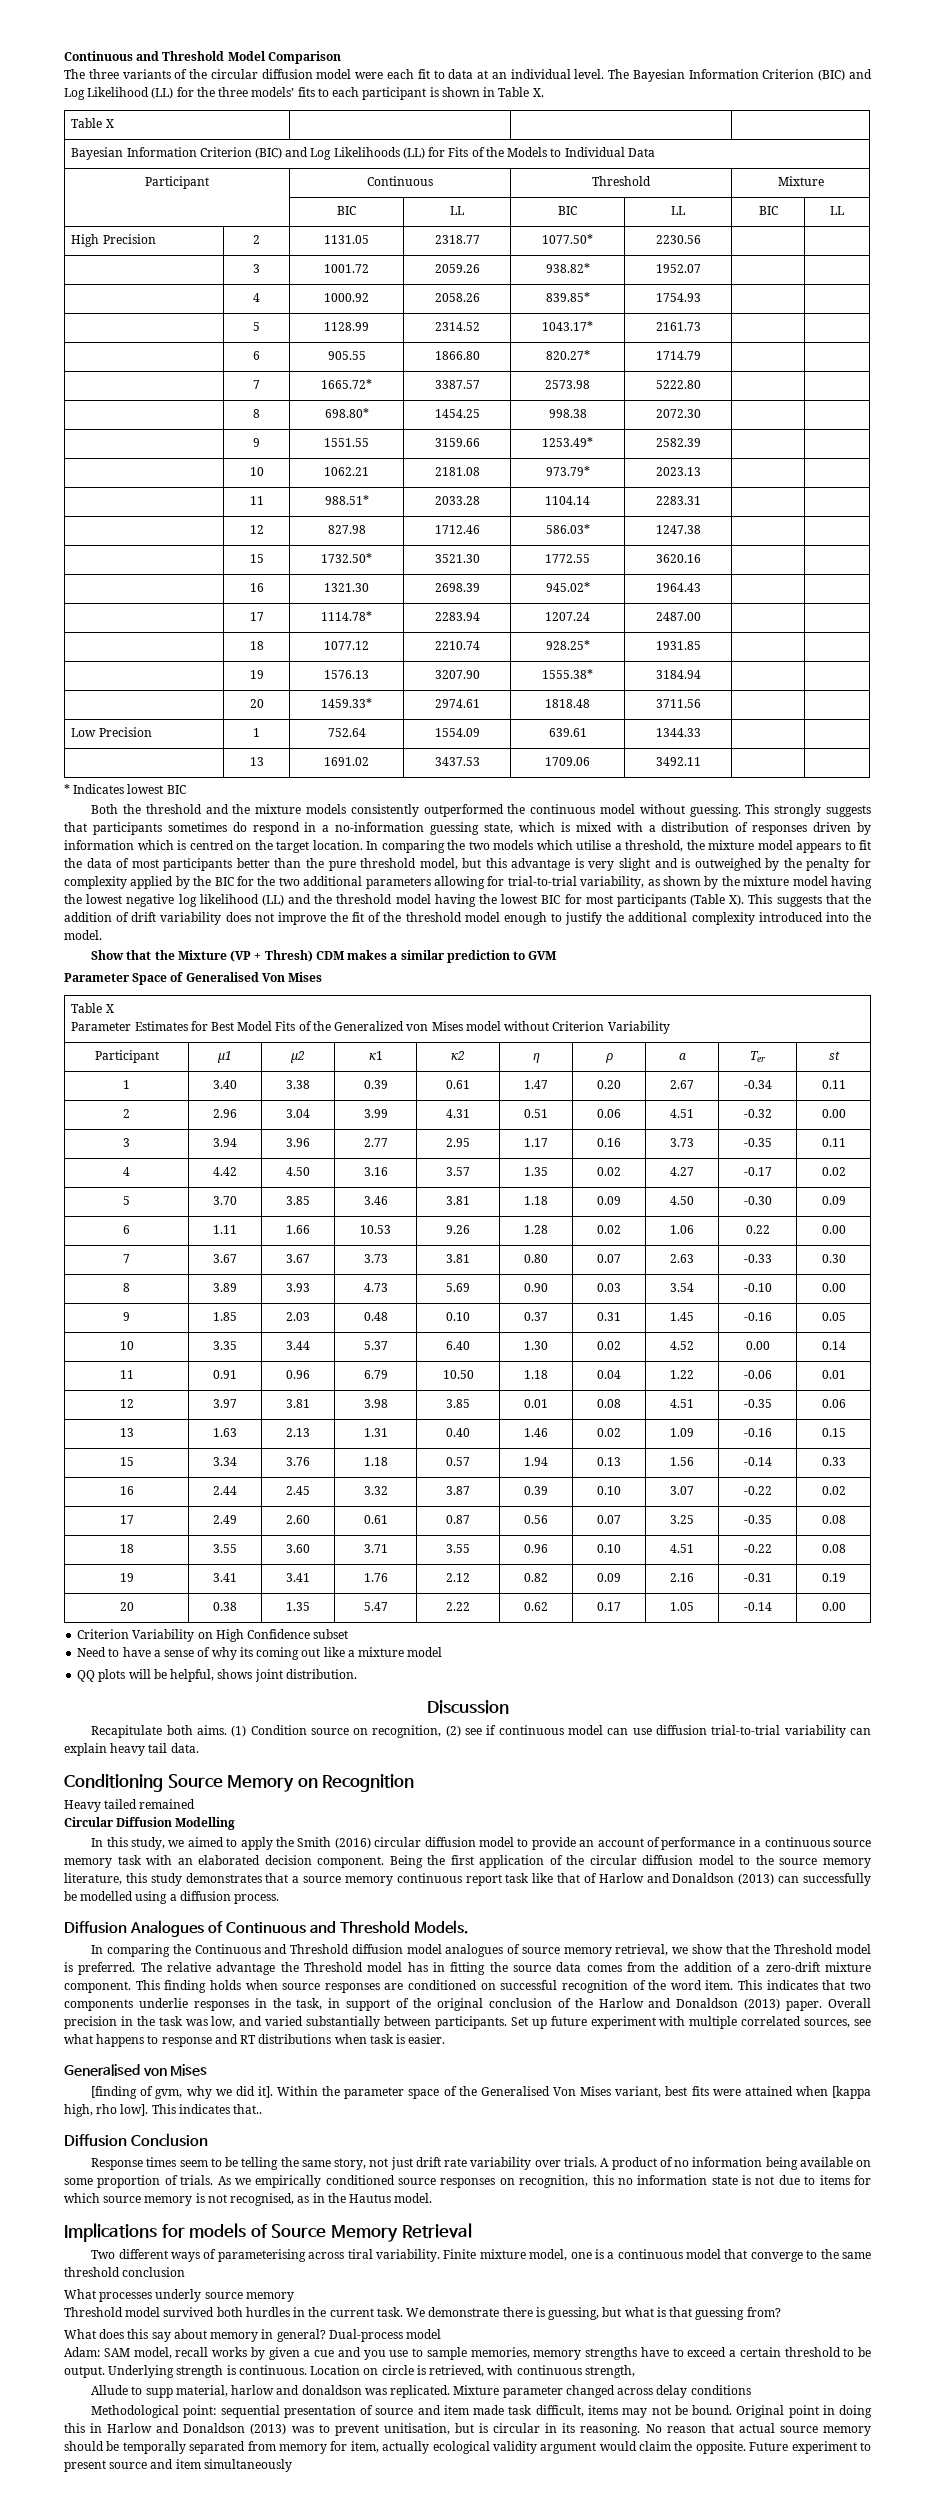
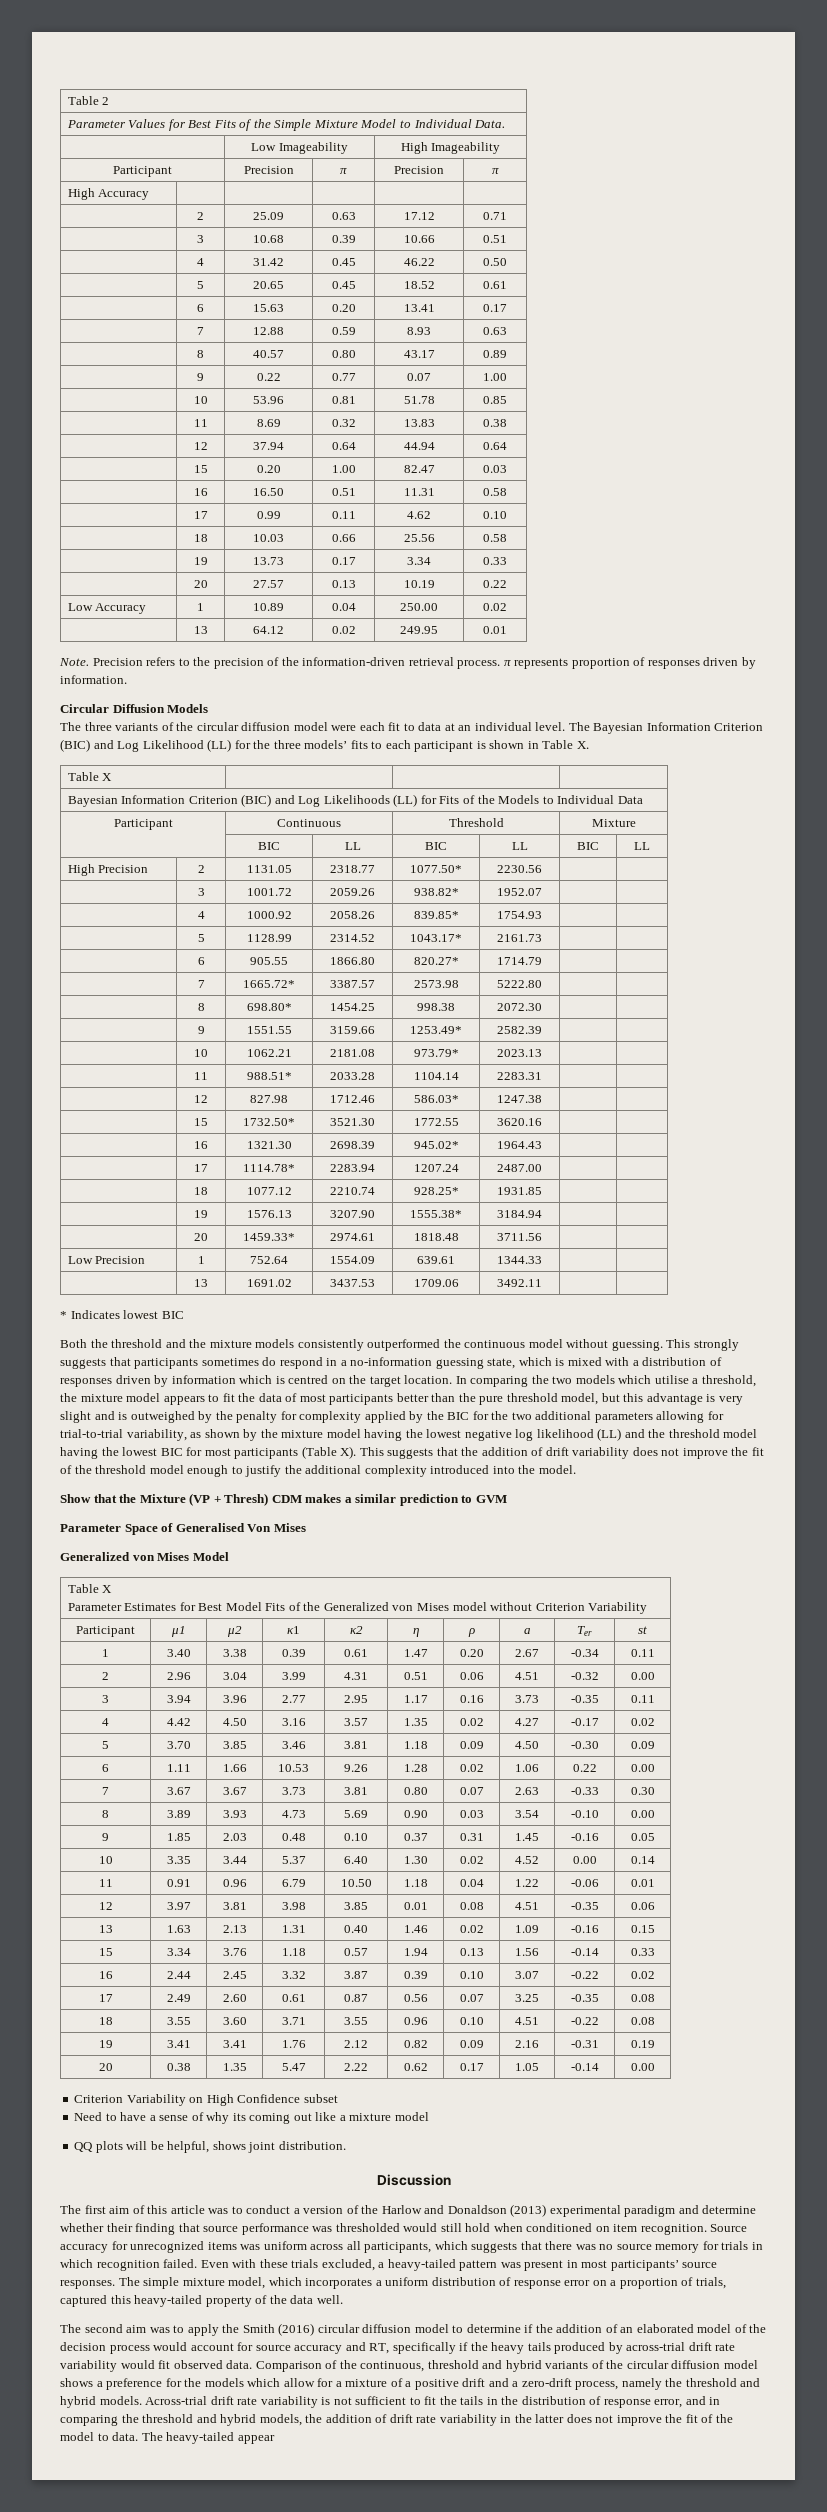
[64,51,341,64] Continuous and Threshold Model Comparison -> [67,96,110,105] [66,119,506,131] [251,142,348,154] [400,142,501,154] [113,166,172,177] [243,166,294,174] [340,168,347,174] [394,166,444,174] [491,168,499,174] [67,188,150,200] [197,212,204,220] [253,212,284,220] [331,212,356,220] [403,212,435,220] [483,212,507,220] [197,235,204,243] [253,235,284,243] [331,235,356,243] [403,235,435,243] [483,235,507,243] [197,258,204,266] [253,258,284,266] [331,258,356,266] [403,258,435,266] [483,258,507,266] [197,281,204,289] [253,281,284,289] [331,281,356,289] [403,281,435,289] [483,281,507,289] [197,304,204,312] [253,304,284,312] [331,304,356,312] [403,304,435,312] [483,304,507,312] [197,327,204,335] [253,327,284,335] [331,327,356,335] [407,327,431,335] [483,327,507,335] [197,350,204,358] [253,350,284,358] [331,350,356,358] [403,350,435,358] [483,350,507,358] [197,373,204,381] [256,373,281,381] [331,373,356,381] [407,373,431,381] [483,373,507,381] [193,396,208,404] [253,396,284,404] [331,396,356,404] [403,396,435,404] [483,396,507,404] [193,419,208,427] [256,419,281,427] [331,419,356,427] [403,419,435,427] [483,419,507,427] [193,442,208,450] [253,442,284,450] [331,442,356,450] [403,442,435,450] [483,442,507,450] [193,465,208,473] [256,465,281,473] [331,465,356,473] [403,465,435,473] [483,465,507,473] [193,488,208,496] [253,488,284,496] [331,488,356,496] [403,488,435,496] [483,488,507,496] [193,511,208,519] [256,511,281,519] [331,511,356,519] [407,511,431,519] [483,511,507,519] [193,534,208,542] [253,534,284,542] [331,534,356,542] [403,534,435,542] [483,534,507,542] [193,557,208,565] [253,557,284,565] [331,557,356,565] [407,557,431,565] [483,557,507,565] [193,580,208,588] [253,580,284,588] [331,580,356,588] [403,580,435,588] [483,580,507,588] [67,603,147,614] [197,603,204,611] [253,603,284,611] [331,603,356,611] [400,603,438,611] [483,603,507,611] [193,626,208,634] [253,626,284,634] [331,626,356,634] [400,626,438,634] [483,626,507,634] [59,657,756,669] [60,675,127,684] [60,704,209,713] Table 2 // Parameter Values for Best Fits of the Simple Mixture Model to Individual Data. // | Low Imageability | High Imageability // Participant | Precision | π | Precision | π // High Accuracy | | | | | // | 2 | 25.09 | 0.63 | 17.12 | 0.71 // | 3 | 10.68 | 0.39 | 10.66 | 0.51 // | 4 | 31.42 | 0.45 | 46.22 | 0.50 // | 5 | 20.65 | 0.45 | 18.52 | 0.61 // | 6 | 15.63 | 0.20 | 13.41 | 0.17 // | 7 | 12.88 | 0.59 | 8.93 | 0.63 // | 8 | 40.57 | 0.80 | 43.17 | 0.89 // | 9 | 0.22 | 0.77 | 0.07 | 1.00 // | 10 | 53.96 | 0.81 | 51.78 | 0.85 // | 11 | 8.69 | 0.32 | 13.83 | 0.38 // | 12 | 37.94 | 0.64 | 44.94 | 0.64 // | 15 | 0.20 | 1.00 | 82.47 | 0.03 // | 16 | 16.50 | 0.51 | 11.31 | 0.58 // | 17 | 0.99 | 0.11 | 4.62 | 0.10 // | 18 | 10.03 | 0.66 | 25.56 | 0.58 // | 19 | 13.73 | 0.17 | 3.34 | 0.33 // | 20 | 27.57 | 0.13 | 10.19 | 0.22 // Low Accuracy | 1 | 10.89 | 0.04 | 250.00 | 0.02 // | 13 | 64.12 | 0.02 | 249.95 | 0.01 // Note. Precision refers to the precision of the information-driven retrieval process. π represents proportion of responses driven by information. // Circular Diffusion Models
(323, 977) none -> [60,1552,229,1561] // Generalized von Mises Model
[91,1725,871,1738] [64,1743,199,1756] [64,1774,415,1792] [64,1799,196,1812] [64,1817,236,1830] [91,1837,224,1850] Recapitulate both aims. (1) Condition source on recognition, (2) see if continuous model can use diffusion trial-to-trial variability can explain heavy tail data. // Conditioning Source Memory on Recognition // Heavy tailed remained // Circular Diffusion Modelling // In this study, we aimed -> [60,2204,757,2217] [60,2223,748,2235] [60,2241,763,2253] [60,2259,718,2271] [60,2277,726,2289] [60,2295,343,2307] [60,2324,170,2333] The first aim of this article was to conduct a version of the Harlow and Donaldson (2013) experimental paradigm and determine whether their finding that source performance was thresholded would still hold when conditioned on item recognition. Source accuracy for unrecognized items was uniform across all participants, which suggests that there was no source memory for trials in which recognition failed. Even with these trials excluded, a heavy-tailed pattern was present in most participants’ source responses. The simple mixture model, which incorporates a uniform distribution of response error on a proportion of trials, captured this heavy-tailed property of the data well. // The second aim was
[531,1837,872,1850] [64,1855,871,1868] [64,1873,872,1886] [64,1891,280,1904] [64,1920,469,1937] [91,1944,871,1957] [64,1962,872,1975] [64,1980,872,1993] [64,1998,871,2011] [64,2016,871,2029] [64,2034,446,2047] [64,2064,208,2076] [91,2086,871,2099] [64,2104,263,2117] [64,2133,209,2147] [91,2157,871,2170] [64,2175,872,2188] [64,2193,433,2206] [64,2223,472,2242] [91,2249,872,2262] [64,2267,186,2277] [64,2289,294,2302] [64,2307,781,2320] [64,2329,442,2342] [64,2347,871,2360] [64,2365,635,2378] [91,2385,751,2398] [91,2405,872,2418] [64,2423,871,2436] [64,2441,872,2454] [64,2459,292,2472] provide an account of performance in a continuous source memory task with an elaborated decision component. Being the first application of the circular diffusion model to the source memory literature, this study demonstrates that a source memory continuous report task like that of Harlow and Donaldson (2013) can successfully be modelled using a diffusion process. // Diffusion Analogues of Continuous and Threshold Models. // In comparing the Continuous and Threshold diffusion model analogues of source memory retrieval, we show that the Threshold model is preferred. The relative advantage the Threshold model has in fitting the source data comes from the addition of a zero-drift mixture component. This finding holds when source responses are conditioned on successful recognition of the word item. This indicates that two components underlie responses in the task, in support of the original conclusion of the Harlow and Donaldson (2013) paper. Overall precision in the task was low, and varied substantially between participants. Set up future experiment with multiple correlated sources, see what happens to response and RT distributions when task is easier. // Generalised von Mises // [finding of gvm, why we did it]. Within the parameter space of the Generalised Von Mises variant, best fits were attained when [kappa high, rho low]. This indicates that.. // Diffusion Conclusion // Response times seem to be telling the same story, not just drift rate variability over trials. A product of no information being available on some proportion of trials. As we empirically conditioned source responses on recognition, this no information state is not due to items for which source memory is not recognised, as in the Hautus model. // Implications for models of Source Memory Retrieval // Two different ways of parameterising across tiral variability. Finite mixture model, one is a continuous model that converge to the same threshold conclusion // What processes underly source memory // Threshold model survived both hurdles in the current task. We demonstrate there is guessing, but what is that guessing from? // What does this say about memory in general? Dual-process model // Adam: SAM model, recall works by given a cue and you use to sample memories, memory strengths have to exceed a certain threshold to be output. Underlying strength is continuous. Location on circle is retrieved, with continuous strength, // Allude to supp material, harlow and donaldson was replicated. Mixture parameter changed across delay conditions // Methodological point: sequential presentation of source and item made task difficult, items may not be bound. Original point in doing this in Harlow and Donaldson (2013) was to prevent unitisation, but is circular in its reasoning. No reason that actual source memory should be temporally separated from memory for item, actually ecological validity argument would claim the opposite. Future experiment to present source and item simultaneously -> [466,2324,767,2333] [60,2342,736,2354] [60,2360,758,2372] [60,2378,761,2390] [60,2396,721,2408] [60,2414,733,2426] [60,2432,275,2444] determine if the addition of an elaborated model of the decision process would account for source accuracy and RT, specifically if the heavy tails produced by across-trial drift rate variability would fit observed data. Comparison of the continuous, threshold and hybrid variants of the circular diffusion model shows a preference for the models which allow for a mixture of a positive drift and a zero-drift process, namely the threshold and hybrid models. Across-trial drift rate variability is not sufficient to fit the tails in the distribution of response error, and in comparing the threshold and hybrid models, the addition of drift rate variability in the latter does not improve the fit of the model to data. The heavy-tailed appear

